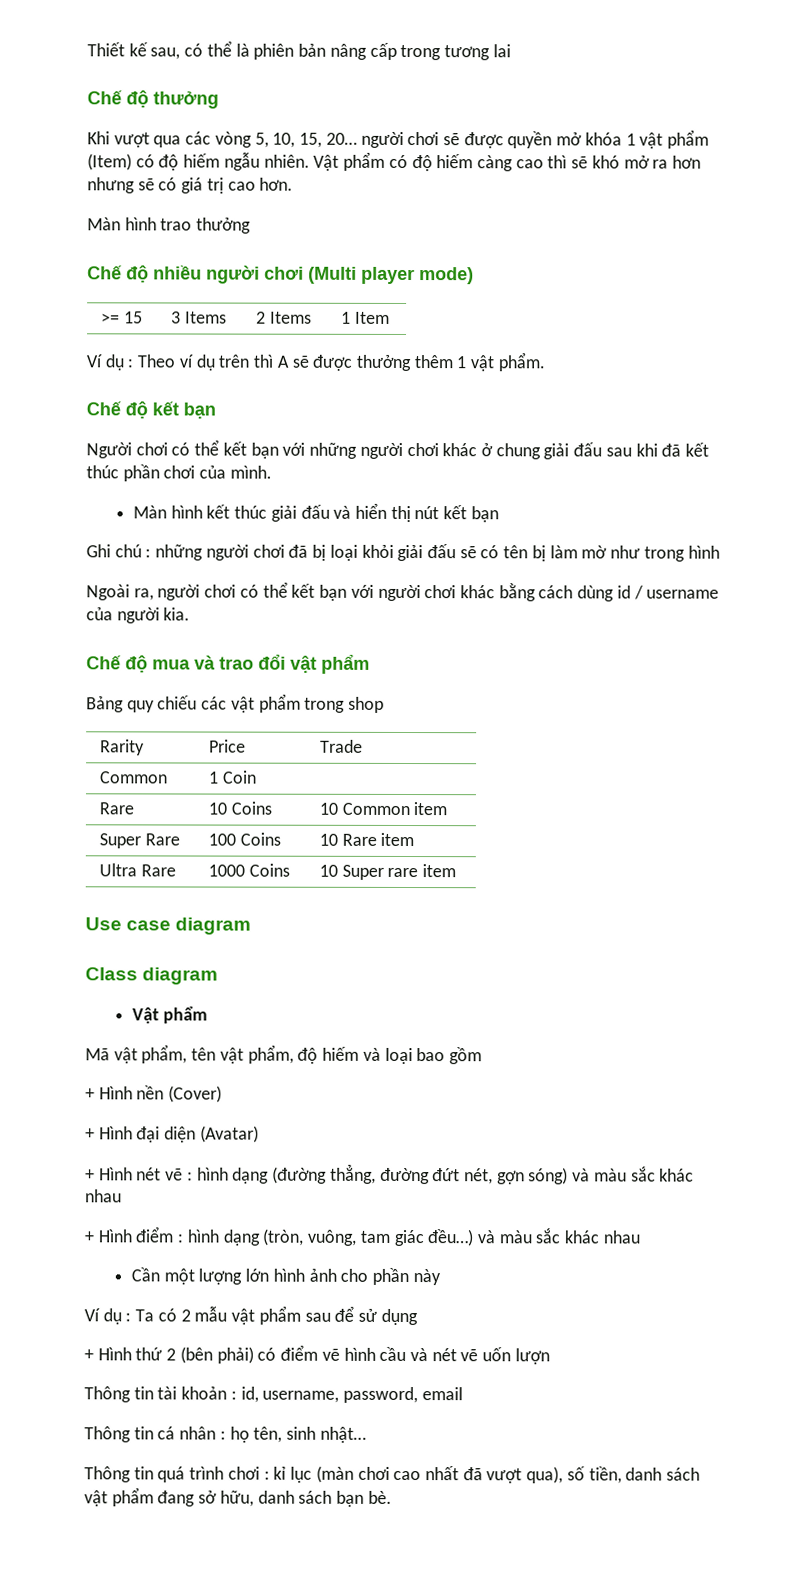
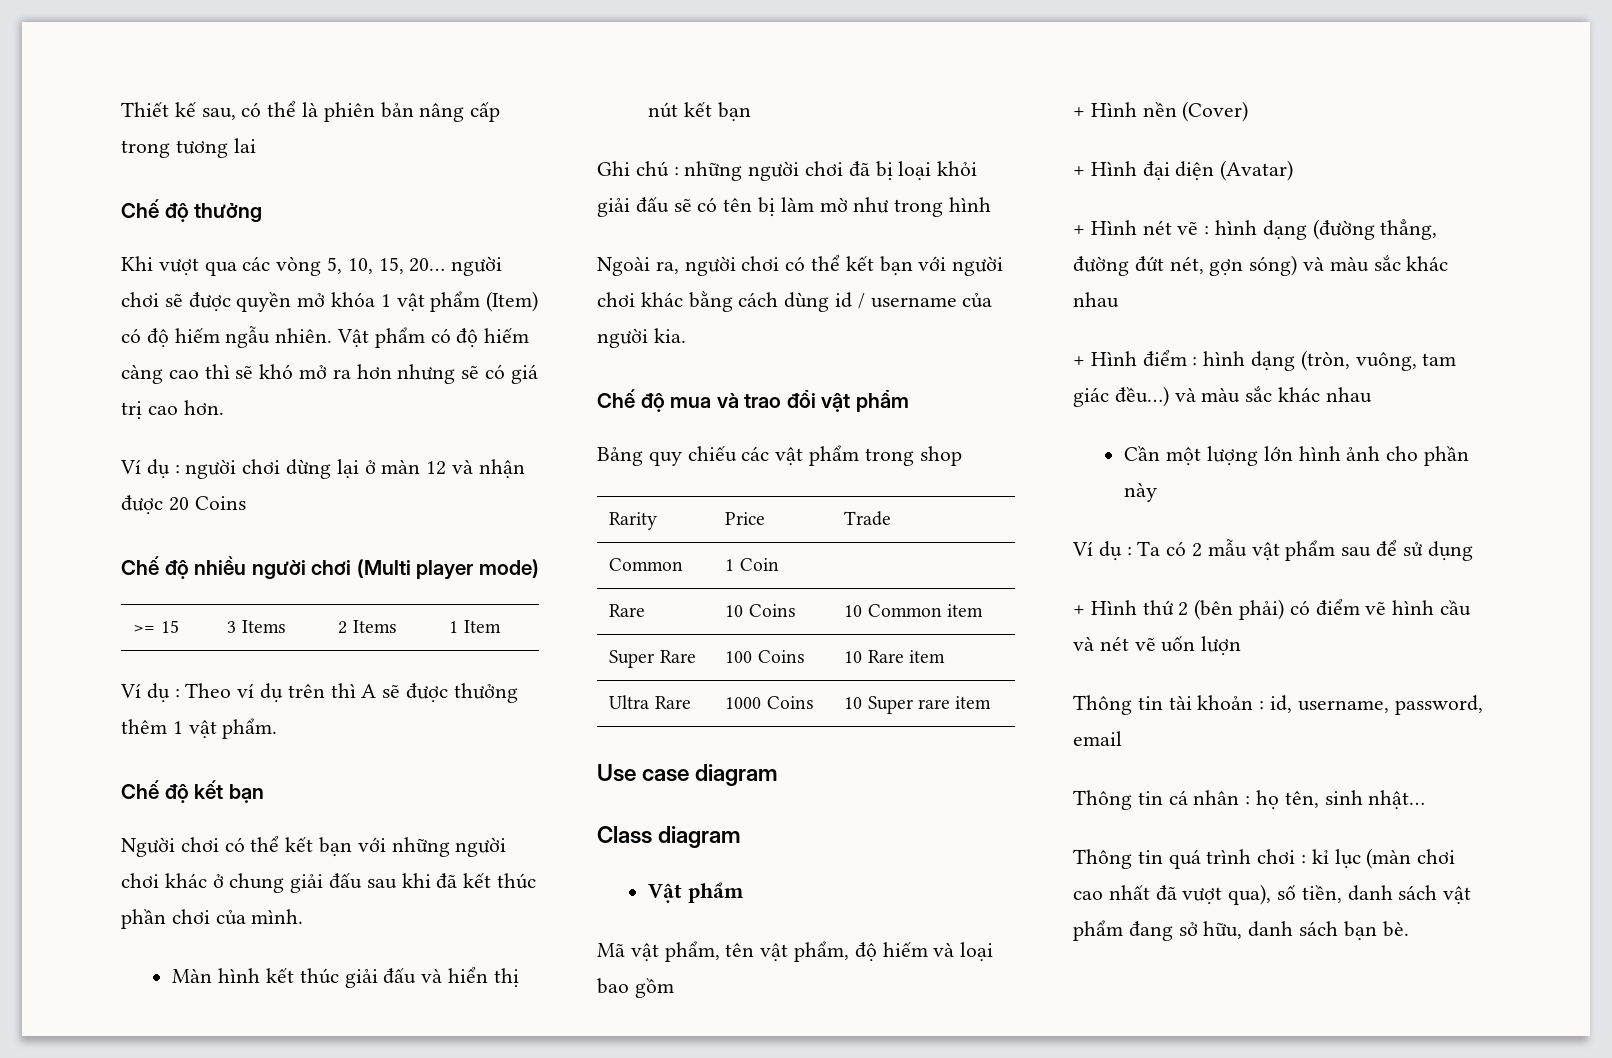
[87,217,252,234] Màn hình trao thưởng -> [120,459,525,479] [121,495,246,515] Ví dụ : người chơi dừng lại ở màn 12 và nhận được 20 Coins

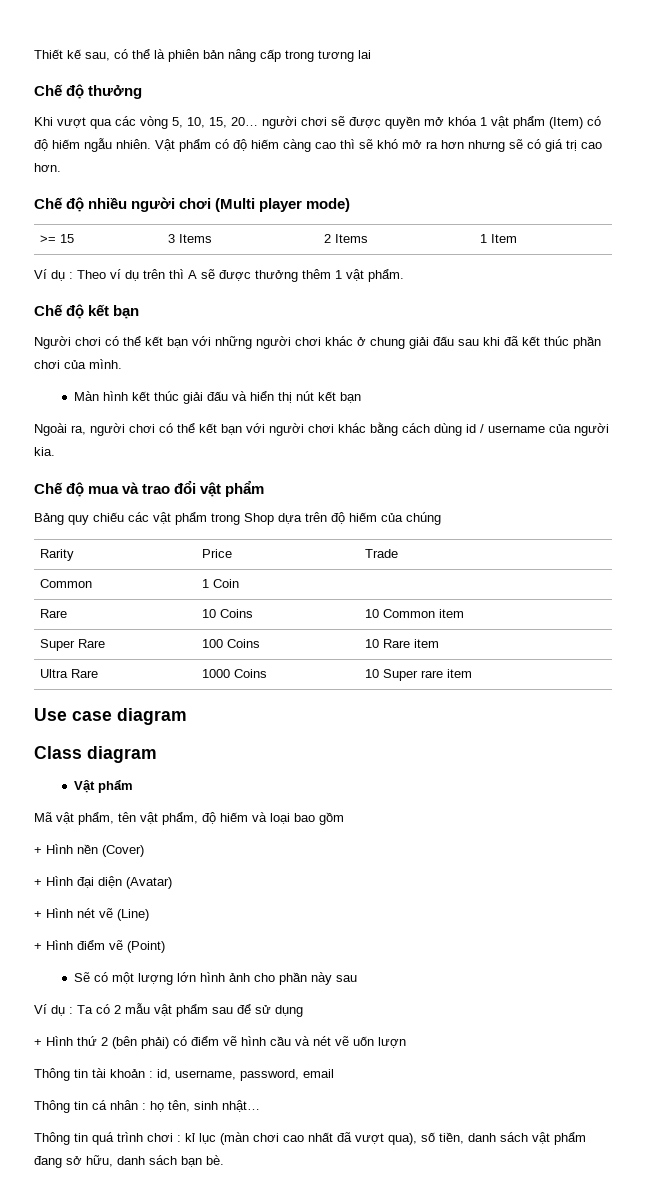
[120,459,525,479] [121,495,246,515] // Ví dụ : người chơi dừng lại ở màn 12 và nhận được 20 Coins -> (61, 167) none
[597,161,978,181] [597,197,992,217] // Ghi chú : những người chơi đã bị loại khỏi giải đấu sẽ có tên bị làm mờ như trong hình -> (361, 397) none
[919,446,962,466] shop -> [244,512,441,525] Shop dựa trên độ hiếm của chúng
[1204,219,1438,240] [1073,254,1449,276] [1073,292,1119,308] [1073,350,1457,371] [1073,385,1372,407] [1124,446,1161,461] : hình dạng (đường thẳng, đường đứt nét, gợn sóng) và màu sắc khác nhau // + Hình điểm : hình dạng (tròn, vuông, tam giác đều…) và màu sắc khác nhau // Cần -> [117,909,149,921] [34,940,165,953] [73,972,108,982] (Line) // + Hình điểm vẽ (Point) // Sẽ có
(1158, 492) none -> [335,975,357,982] sau

